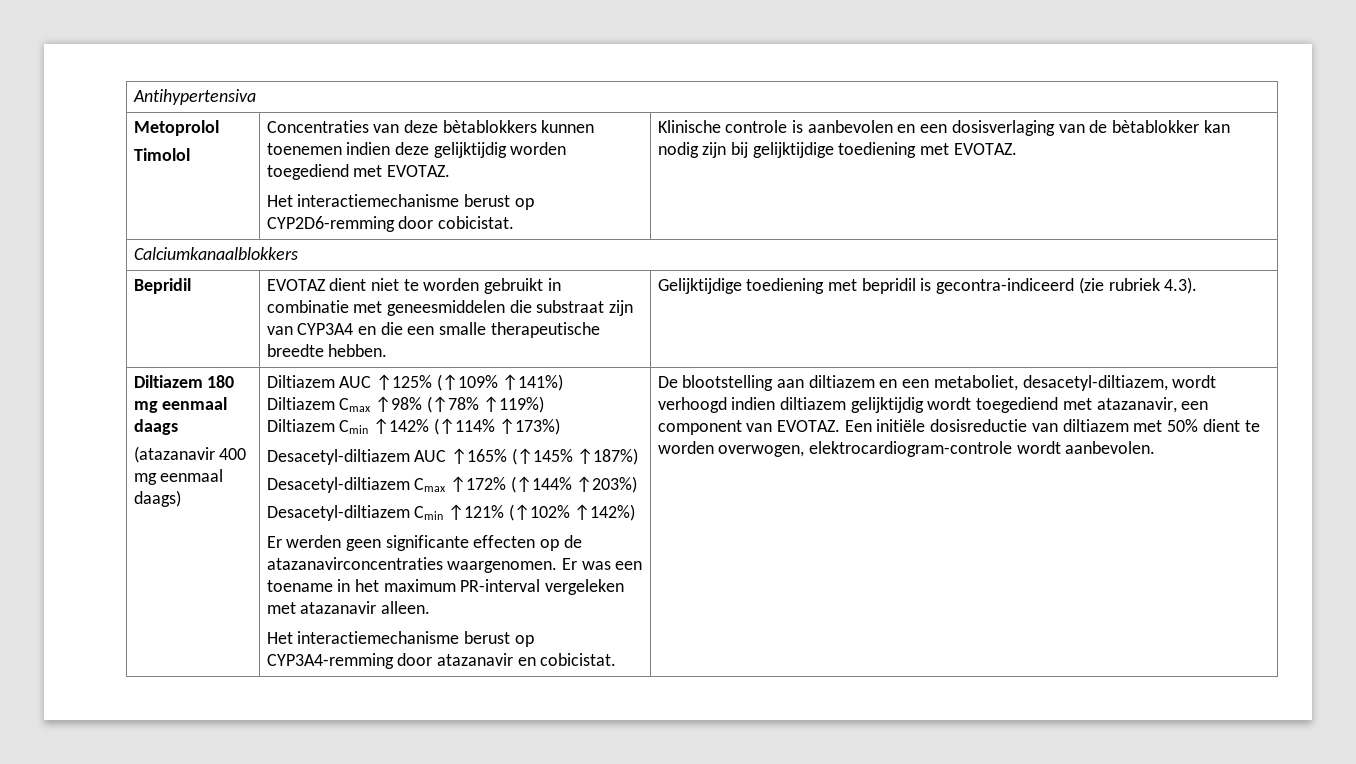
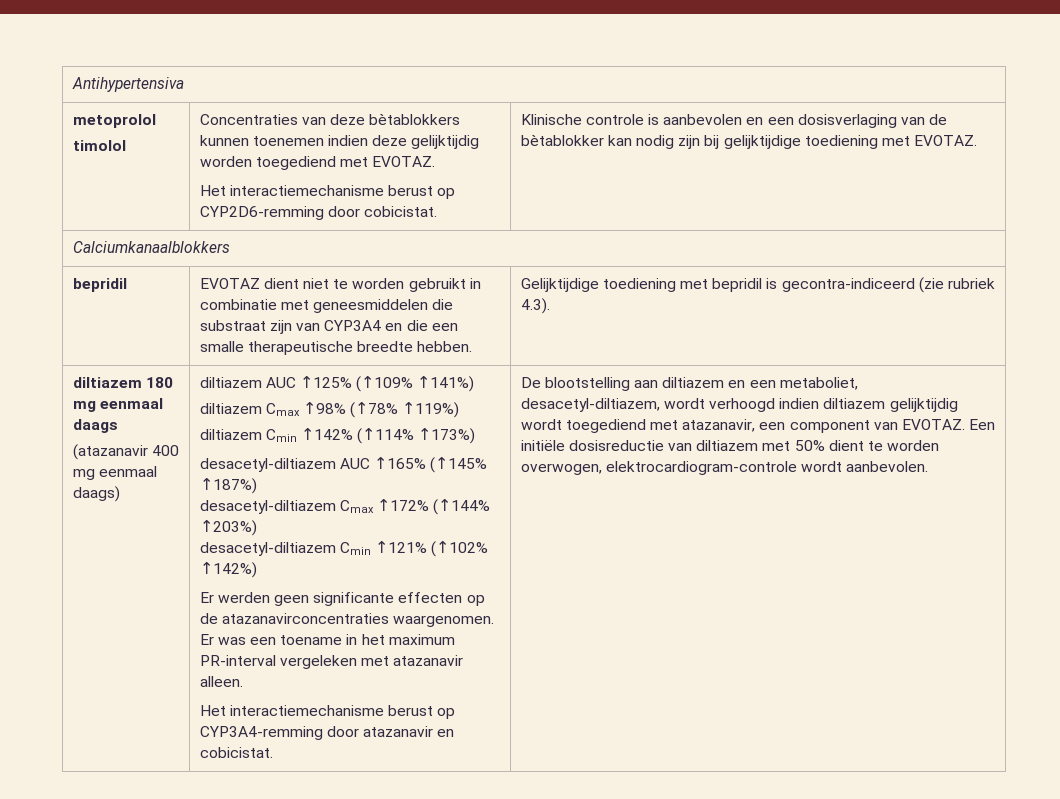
[133,120,219,136] [133,148,190,161] Metoprolol // Timolol -> [72,114,156,128] [72,140,126,151] metoprolol // timolol
[133,278,191,294] Bepridil -> [72,278,127,292] bepridil
[133,375,203,388] Diltiazem -> [72,377,142,388] diltiazem
[266,375,335,388] Diltiazem -> [199,377,262,388] diltiazem
[266,397,335,410] Diltiazem -> [199,403,262,414] diltiazem
[266,419,335,432] Diltiazem -> [199,429,262,440] diltiazem
[266,449,410,465] Desacetyl-diltiazem -> [199,458,336,472] desacetyl-diltiazem
[266,477,410,493] Desacetyl-diltiazem -> [199,500,336,514] desacetyl-diltiazem
[266,505,410,521] Desacetyl-diltiazem -> [199,542,336,556] desacetyl-diltiazem

